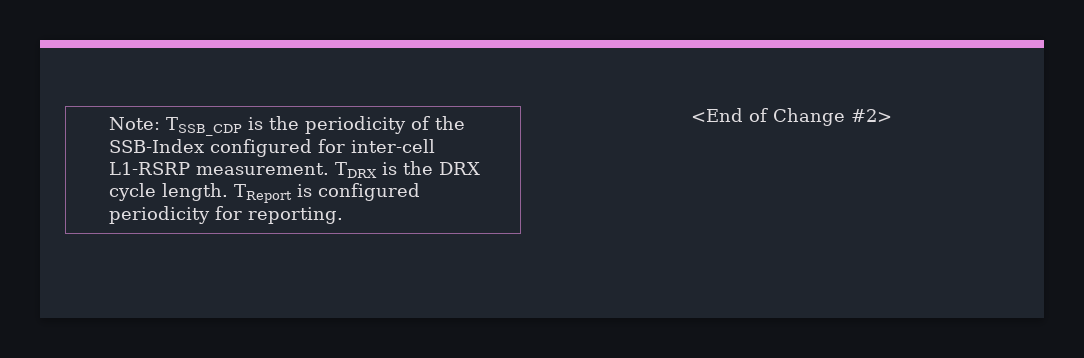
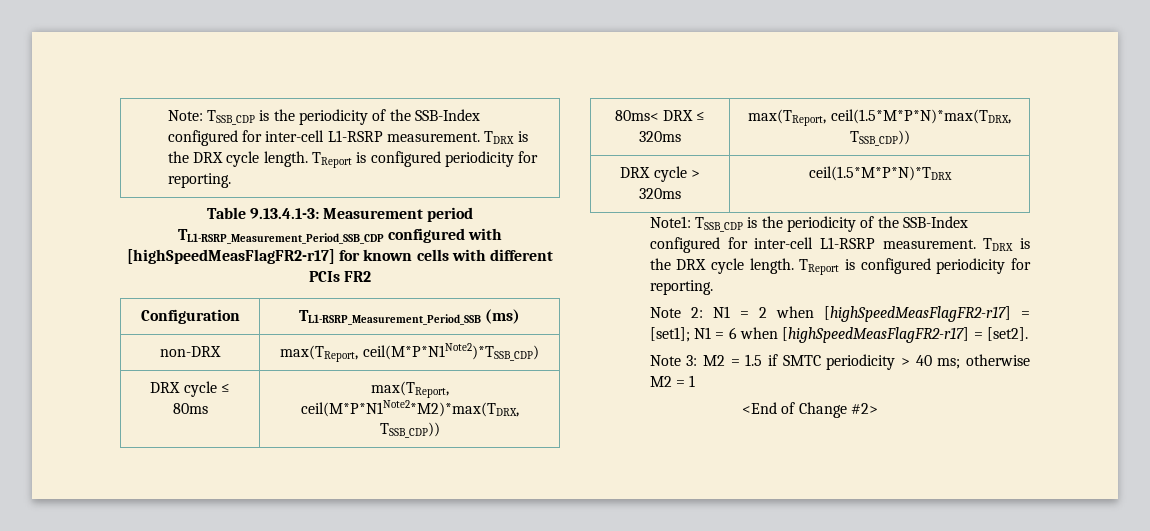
(344, 215) none -> [206,207,474,222] [177,228,503,244] [126,249,554,264] [308,271,372,282] [140,309,240,324] [298,309,521,325] [160,346,221,357] [280,343,539,362] [150,381,230,397] [172,403,208,414] [370,381,449,398] [300,400,519,417] [379,422,440,438] [614,110,706,121] [639,131,681,142] [748,109,1011,126] [849,130,910,146] [620,166,700,182] [639,188,681,199] [808,166,952,181] [649,216,969,232] [649,237,1030,253] [649,258,1031,275] [649,280,713,295] [649,306,1030,322] [649,327,1029,343] [649,354,1030,370] [649,375,696,387] // Table 9.13.4.1-3: Measurement period TL1-RSRP_Measurement_Period_SSB_CDP configured with [highSpeedMeasFlagFR2-r17] for known cells with different PCIs FR2 // Configuration | TL1-RSRP_Measurement_Period_SSB (ms) // non-DRX | max(TReport, ceil(M*P*N1Note2)*TSSB_CDP) // DRX cycle ≤ 80ms | max(TReport, ceil(M*P*N1Note2*M2)*max(TDRX, TSSB_CDP)) // 80ms< DRX ≤ 320ms | max(TReport, ceil(1.5*M*P*N)*max(TDRX, TSSB_CDP)) // DRX cycle > 320ms | ceil(1.5*M*P*N)*TDRX // Note1: TSSB_CDP is the periodicity of the SSB-Index configured for inter-cell L1-RSRP measurement. TDRX is the DRX cycle length. TReport is configured periodicity for reporting. // Note 2: N1 = 2 when [highSpeedMeasFlagFR2-r17] = [set1]; N1 = 6 when [highSpeedMeasFlagFR2-r17] = [set2]. // Note 3: M2 = 1.5 if SMTC periodicity > 40 ms; otherwise M2 = 1

